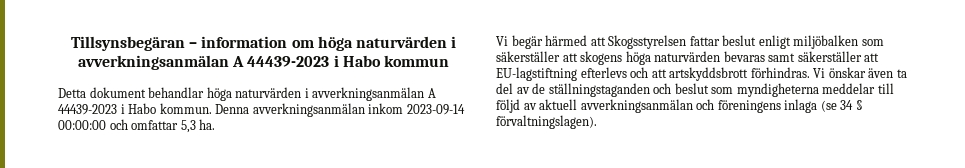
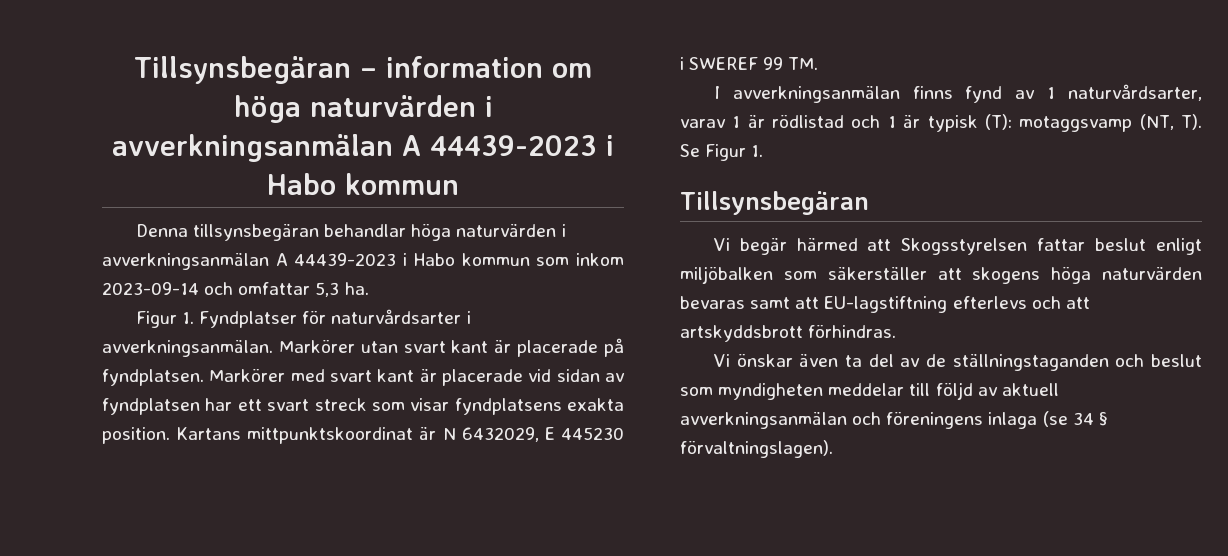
[58,87,146,98] Detta dokument -> [135,224,319,241] Denna tillsynsbegäran
[159,103,365,117] kommun. Denna avverkningsanmälan -> [461,253,570,266] kommun som
[58,120,106,130] 00:00:00 -> (199, 288) none
(216, 124) none -> [135,309,471,328] [102,338,625,357] [102,368,625,386] [102,398,624,415] [102,427,625,444] [680,57,819,70] [713,84,1202,103] [680,114,1202,132] [680,144,764,161] [680,191,869,215] // Figur 1. Fyndplatser för naturvårdsarter i avverkningsanmälan. Markörer utan svart kant är placerade på fyndplatsen. Markörer med svart kant är placerade vid sidan av fyndplatsen har ett svart streck som visar fyndplatsens exakta position. Kartans mittpunktskoordinat är N 6432029, E 445230 i SWEREF 99 TM. // I avverkningsanmälan finns fynd av 1 naturvårdsarter, varav 1 är rödlistad och 1 är typisk (T): motaggsvamp (NT, T). Se Figur 1. // Tillsynsbegäran
[797,51,862,62] säkerställer -> (791, 303) none
(810, 72) none -> (897, 331) //
[736,83,819,97] myndigheterna -> [718,383,824,400] myndigheten

